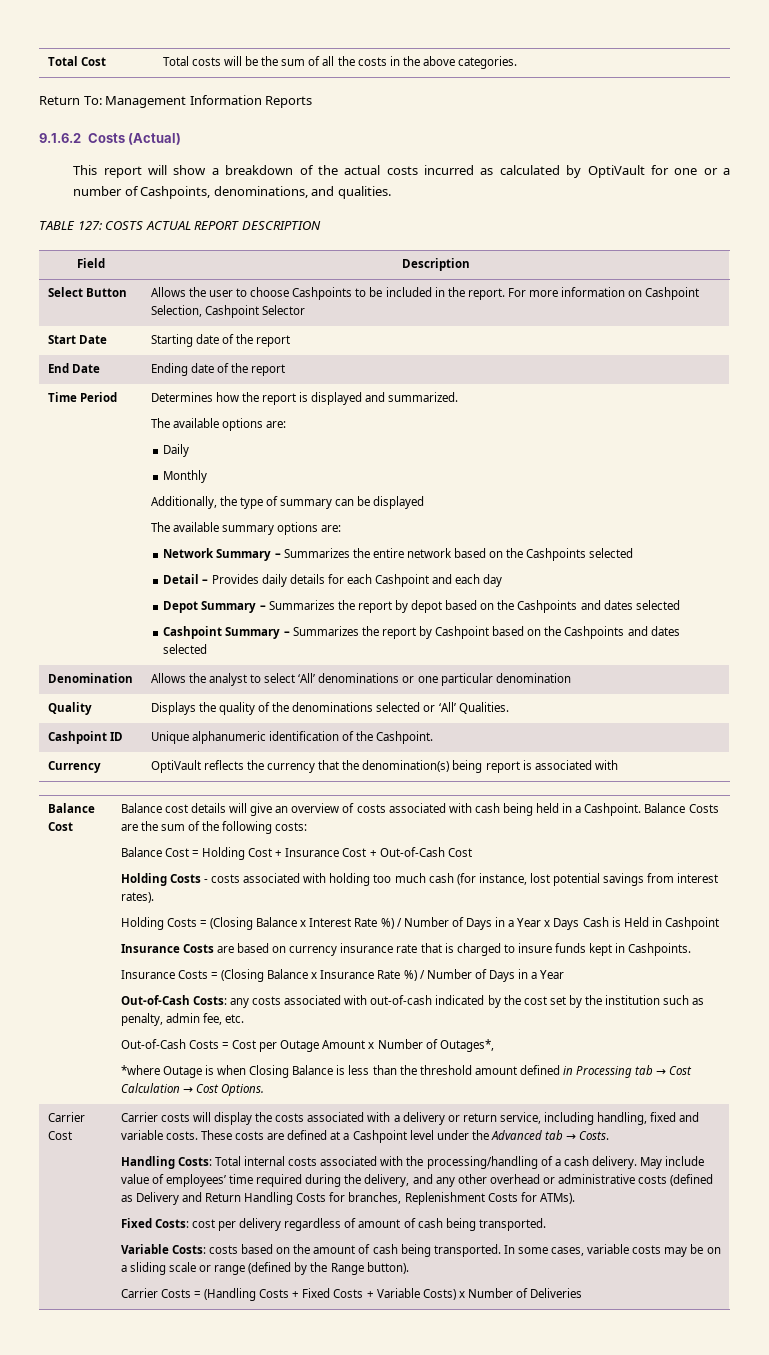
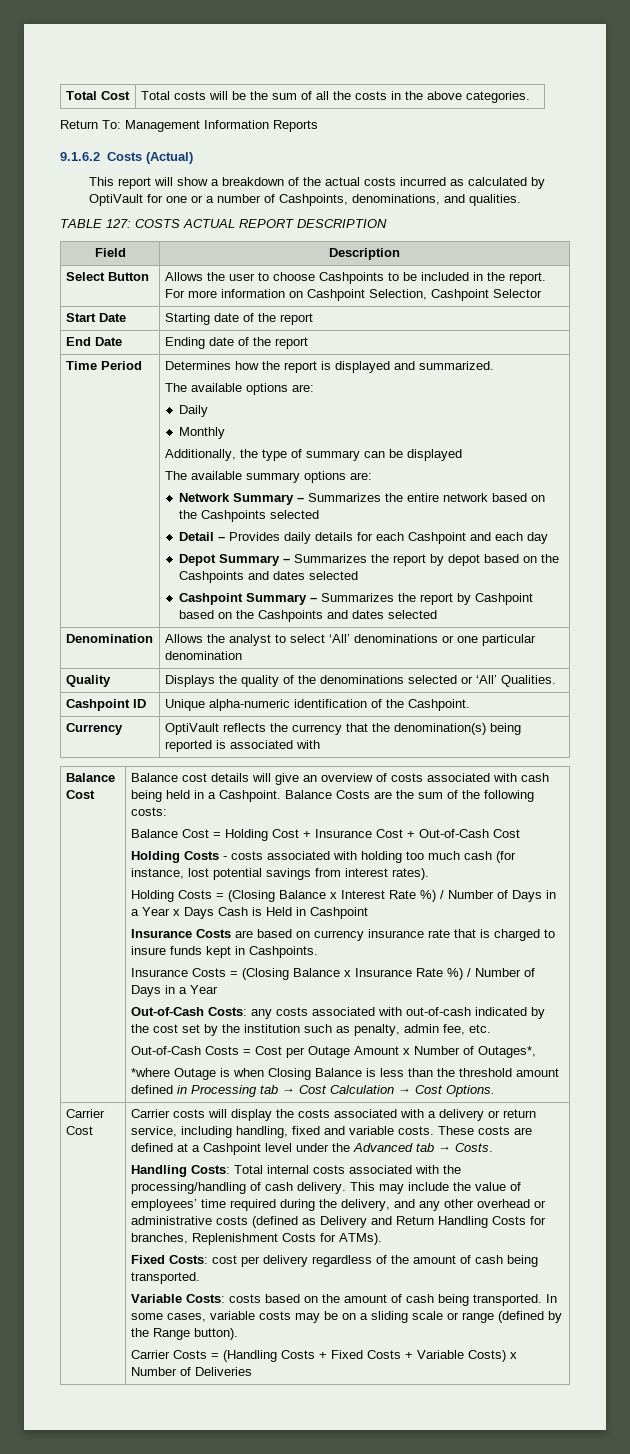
[191,731,266,744] alphanumeric -> [208,699,290,711] alpha-numeric
[485,761,520,773] report -> [164,740,212,752] reported
[554,1159,561,1166] a -> (261, 1186) none
[640,1156,705,1169] May include -> [349,1182,471,1194] This may include the
(357, 1223) none -> [390,1255,409,1264] the

